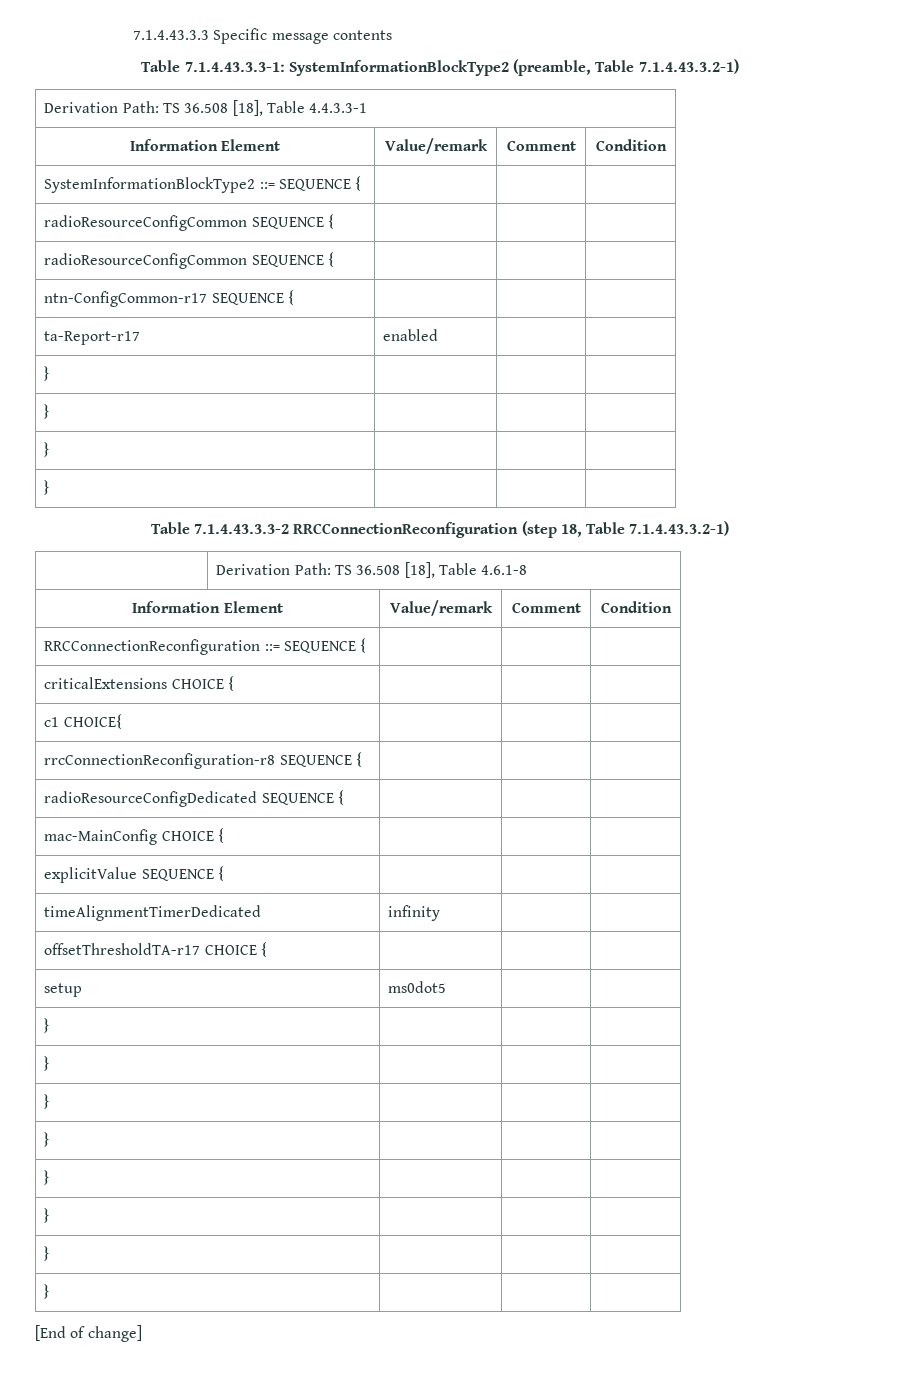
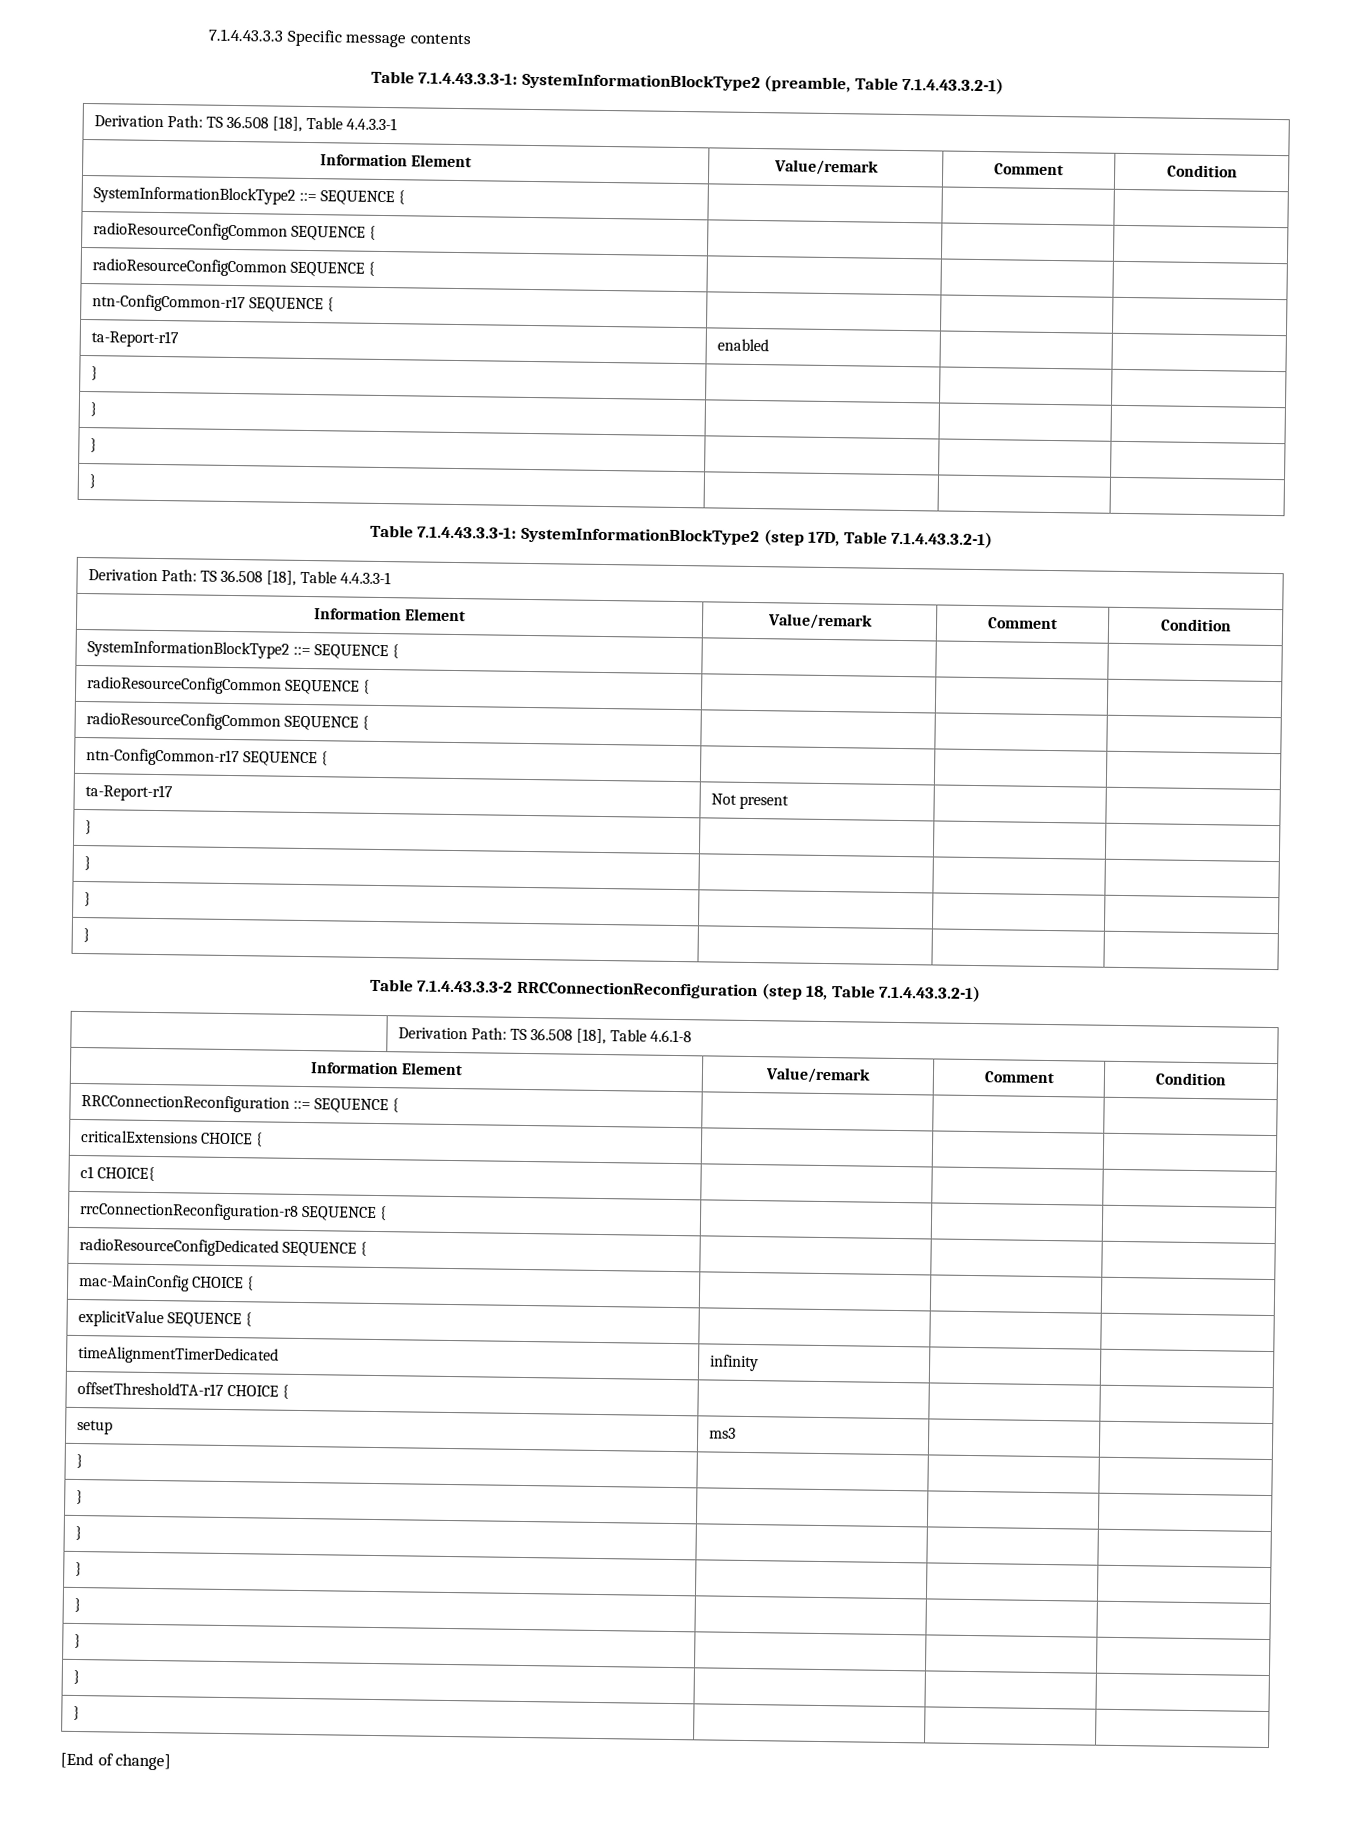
(50, 487) none -> [369,524,994,549] [87,569,391,586] [313,607,467,622] [766,613,873,630] [987,617,1058,630] [1159,618,1232,632] [86,640,400,660] [86,676,371,695] [85,712,370,731] [85,748,329,767] [84,784,173,802] [710,793,789,810] [84,820,92,835] [83,856,91,871] [83,892,91,907] [82,928,90,943] // Table 7.1.4.43.3.3-1: SystemInformationBlockType2 (step 17D, Table 7.1.4.43.3.2-1) // Derivation Path: TS 36.508 [18], Table 4.4.3.3-1 // Information Element | Value/remark | Comment | Condition // SystemInformationBlockType2 ::= SEQUENCE { | | | // radioResourceConfigCommon SEQUENCE { | | | // radioResourceConfigCommon SEQUENCE { | | | // ntn-ConfigCommon-r17 SEQUENCE { | | | // ta-Report-r17 | Not present | | // } | | | // } | | | // } | | | // } | | |
[388,981,447,993] ms0dot5 -> [708,1427,736,1439] ms3

